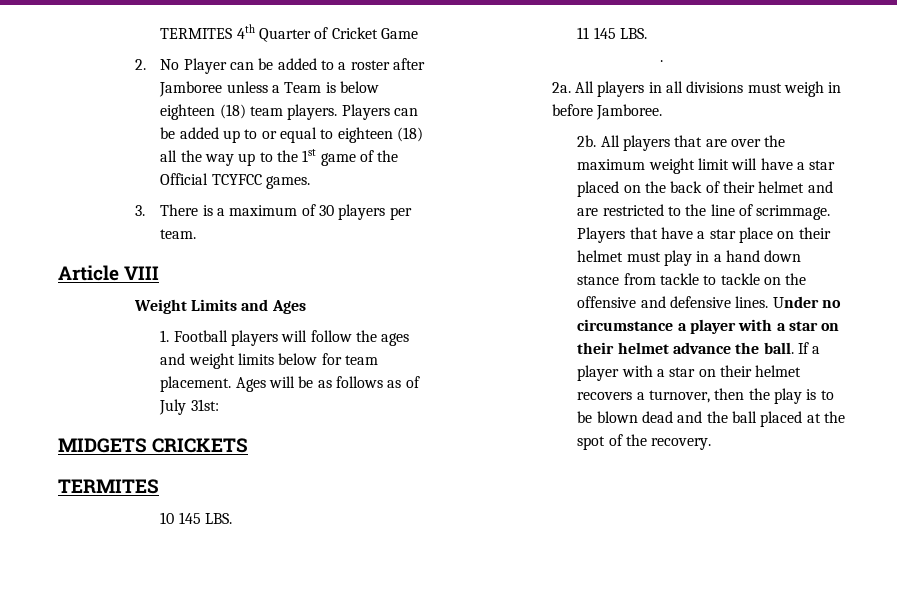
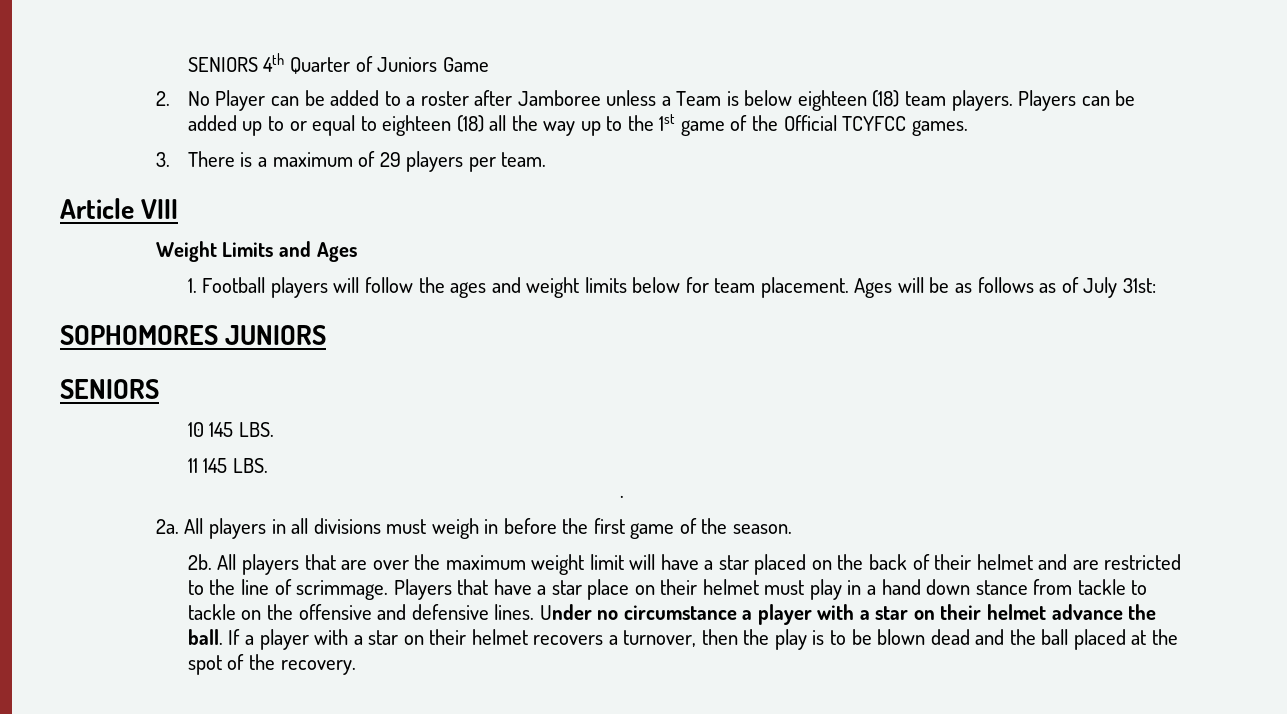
[160,28,233,39] TERMITES -> [187,57,258,72] SENIORS
[331,27,378,39] Cricket -> [377,57,438,72] Juniors
[318,205,334,216] 30 -> [379,152,401,167] 29
[58,438,249,453] [58,479,159,494] MIDGETS CRICKETS // TERMITES -> [60,325,327,345] [60,379,159,399] SOPHOMORES JUNIORS // SENIORS
[596,104,663,120] Jamboree. -> [562,518,792,539] the first game of the season.

